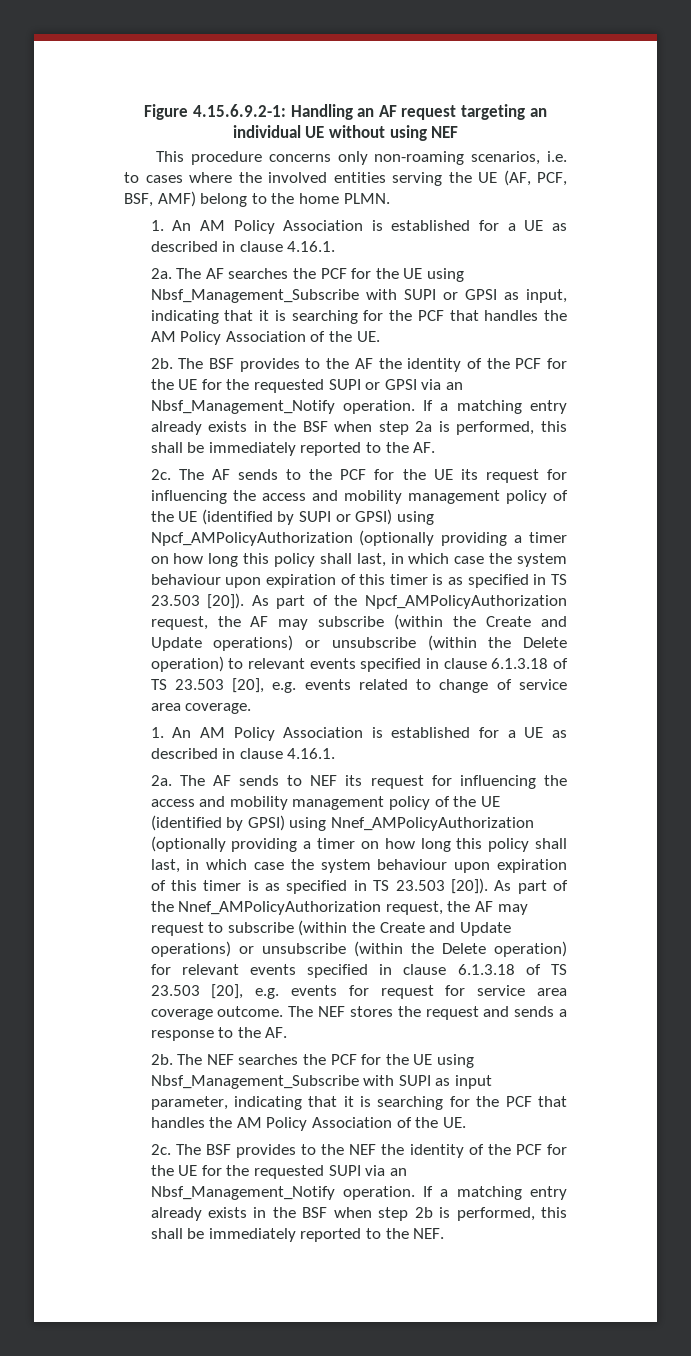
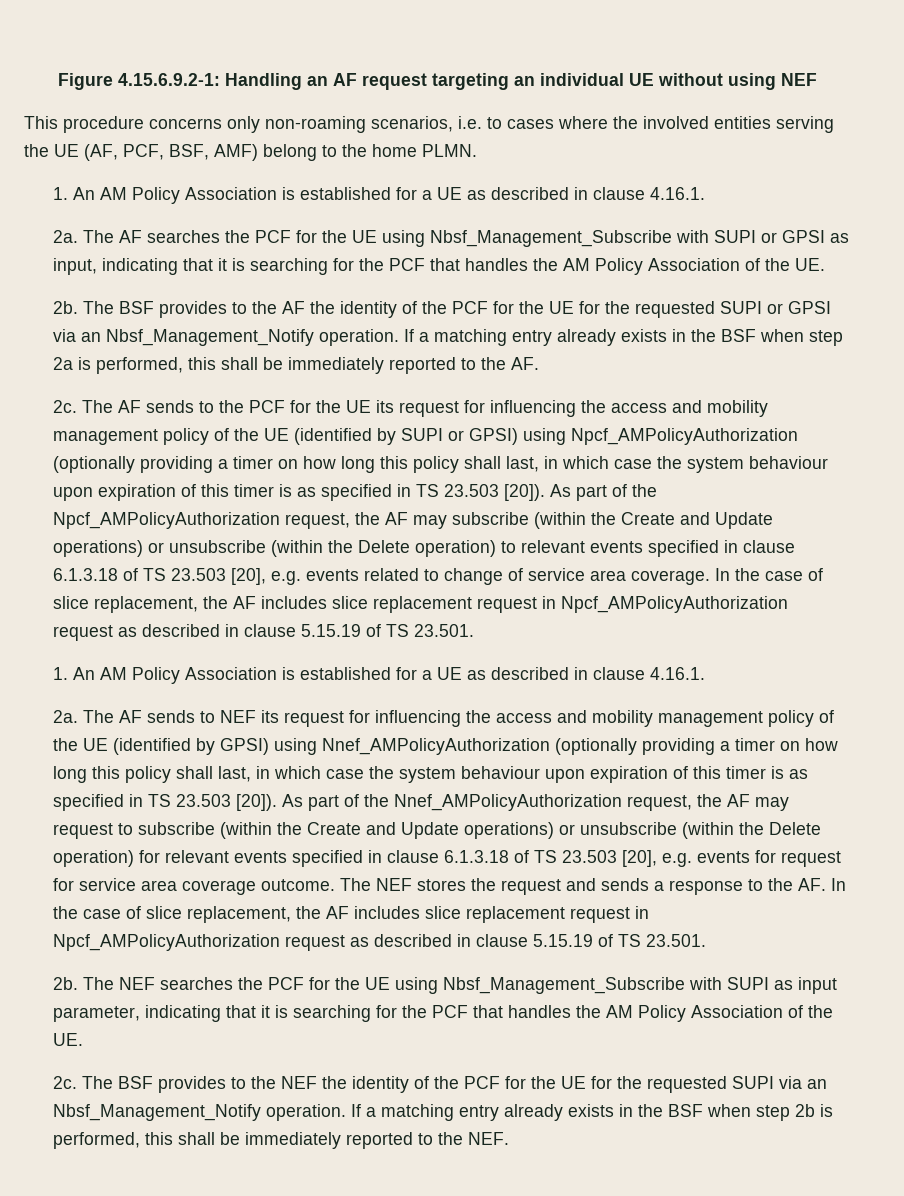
(252, 708) none -> [714,568,823,581] [52,596,788,613] [52,624,474,641] In the case of slice replacement, the AF includes slice replacement request in Npcf_AMPolicyAuthorization request as described in clause 5.15.19 of TS 23.501.
(288, 1032) none -> [830,878,846,891] [52,906,649,923] [52,934,706,951] In the case of slice replacement, the AF includes slice replacement request in Npcf_AMPolicyAuthorization request as described in clause 5.15.19 of TS 23.501.

